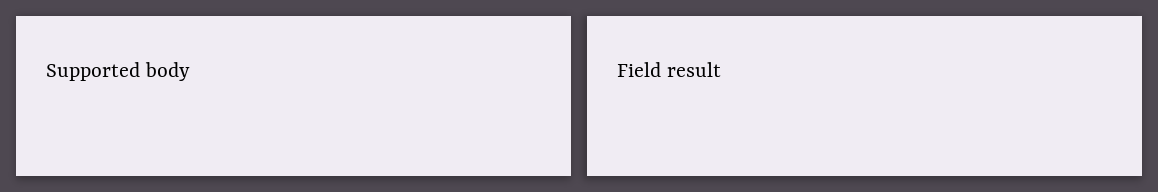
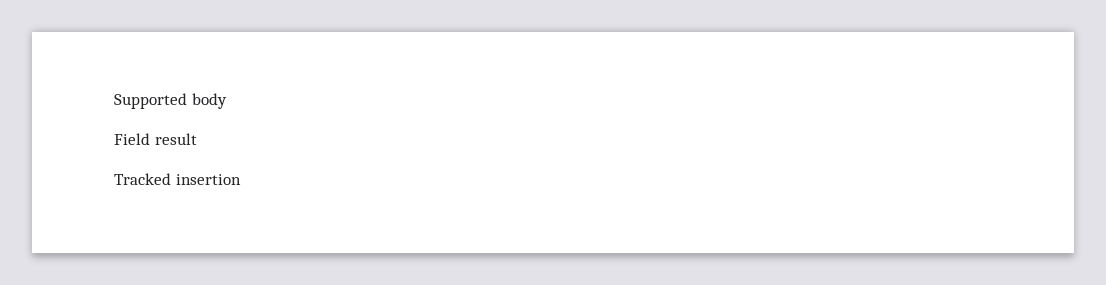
(722, 69) none -> [114,173,241,185] // Tracked insertion

